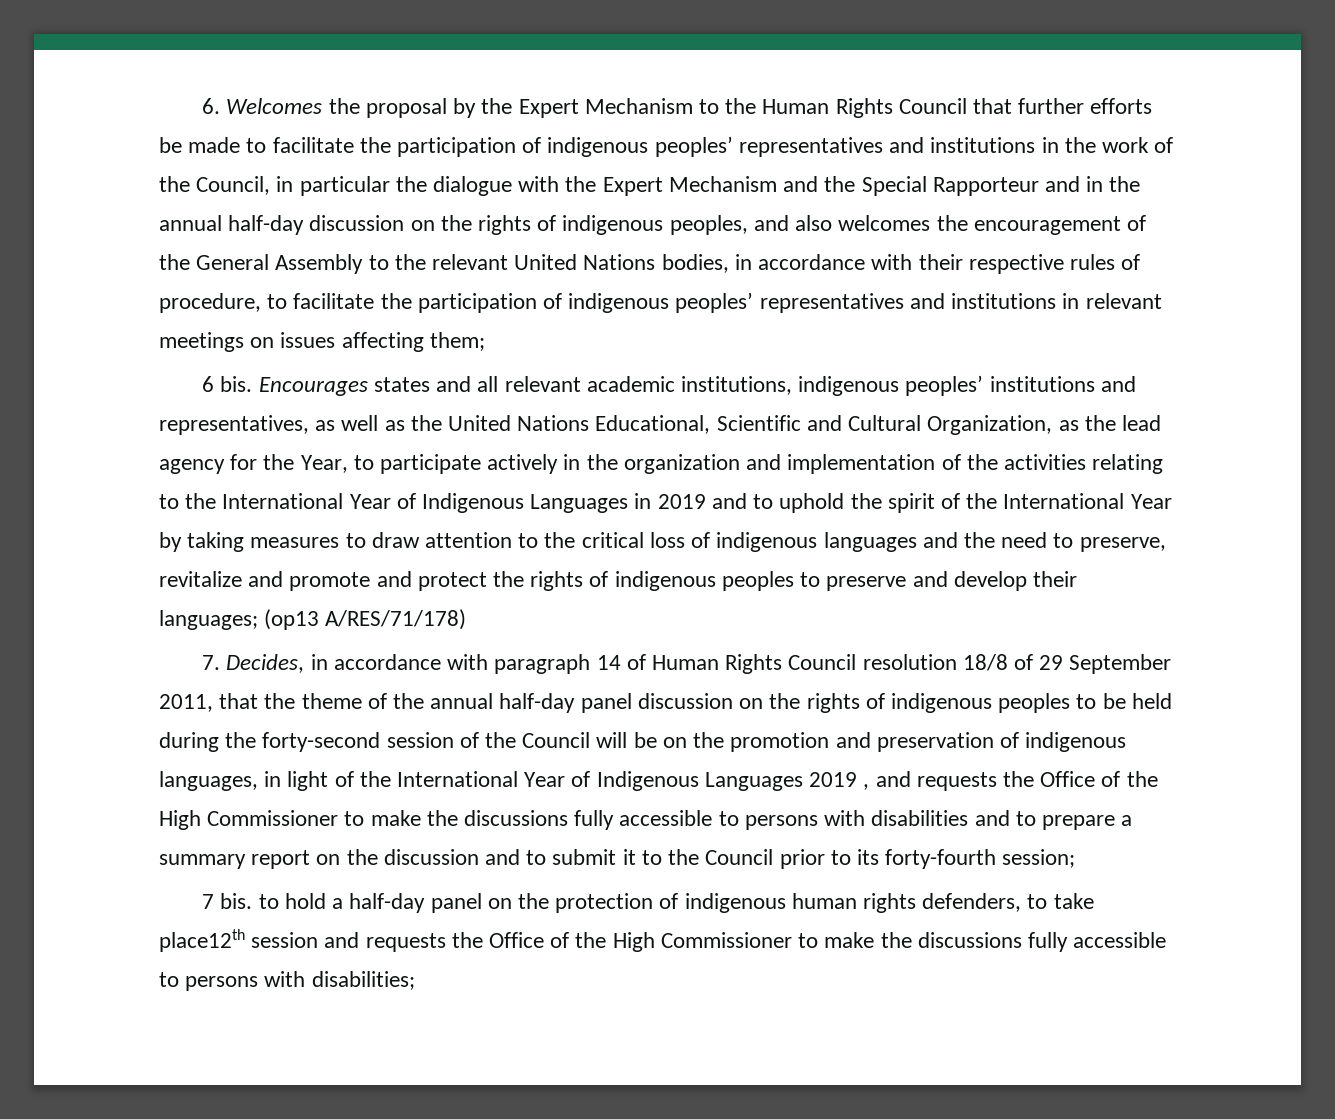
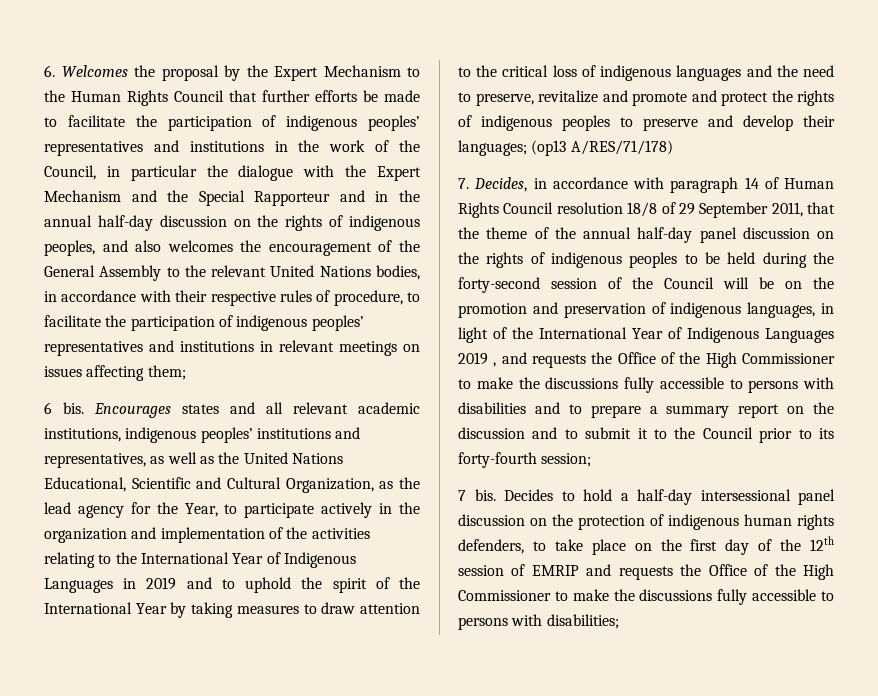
(253, 901) none -> [504,489,553,501] Decides
[430,893,482,913] panel -> [700,489,835,505] [458,514,525,526] intersessional panel discussion
[159,929,319,952] place12th session -> [591,536,834,555] [458,564,579,576] place on the first day of the 12th session of EMRIP

